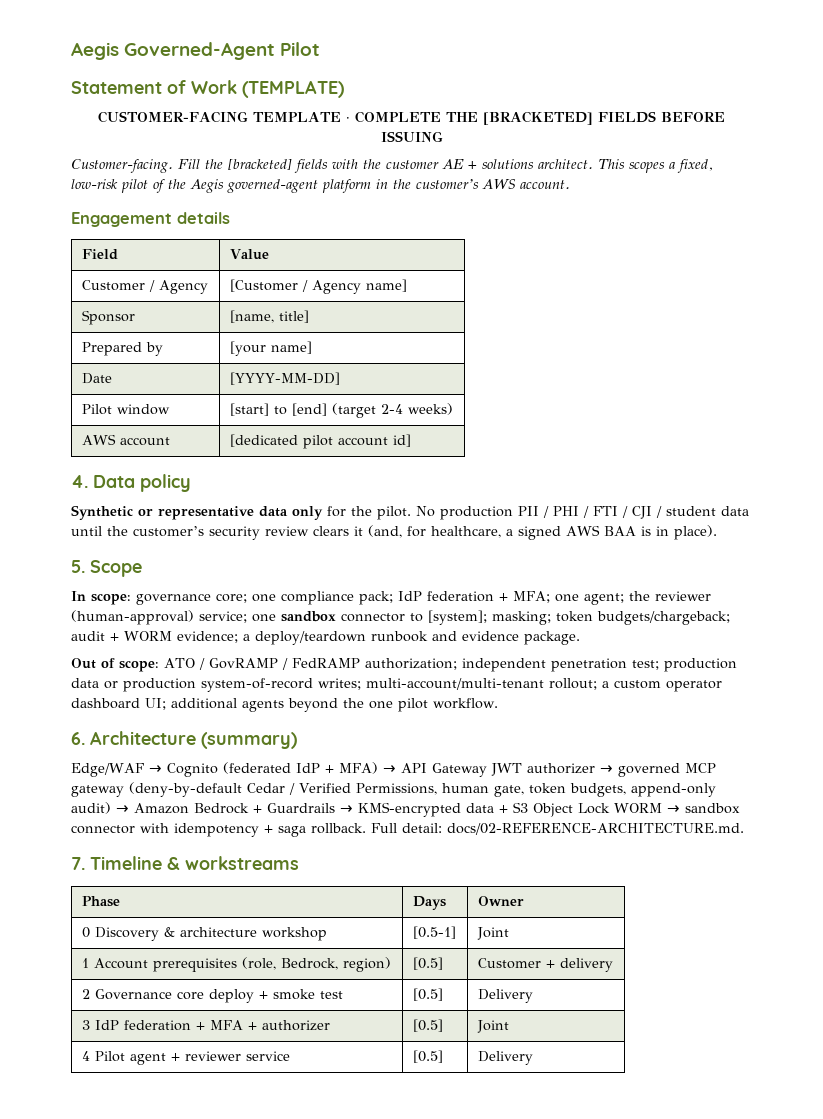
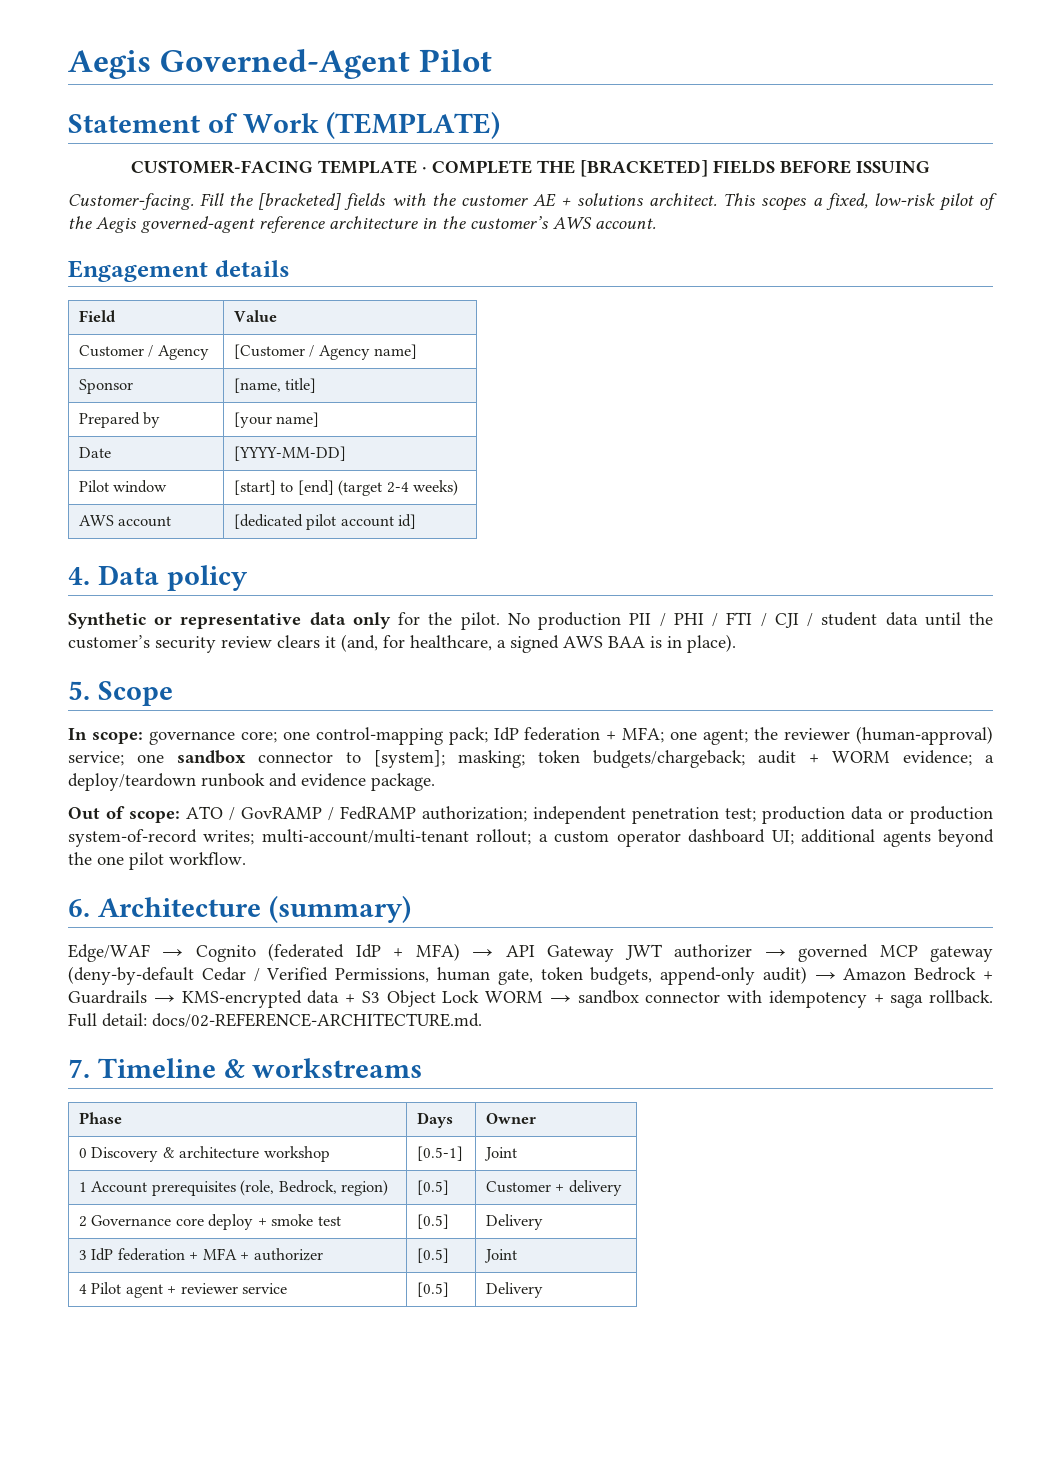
[322,179,371,193] platform -> [259,216,418,233] reference architecture
[281,591,354,605] compliance -> [315,727,443,745] control-mapping

